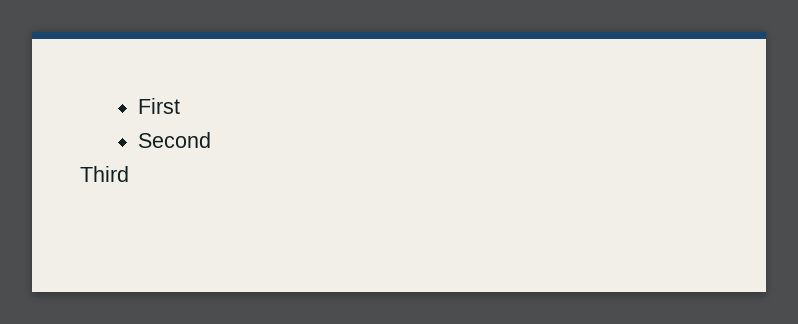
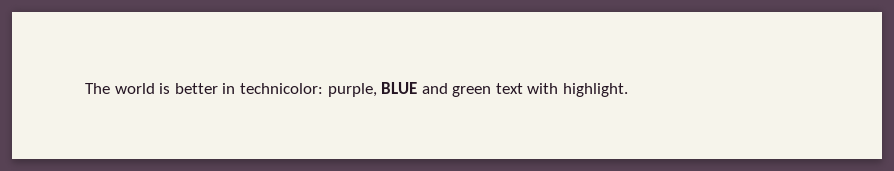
[138,98,181,114] [138,132,212,148] [80,166,129,182] First // Second // Third -> [85,82,629,97] The world is better in technicolor: purple, BLUE and green text with highlight.

